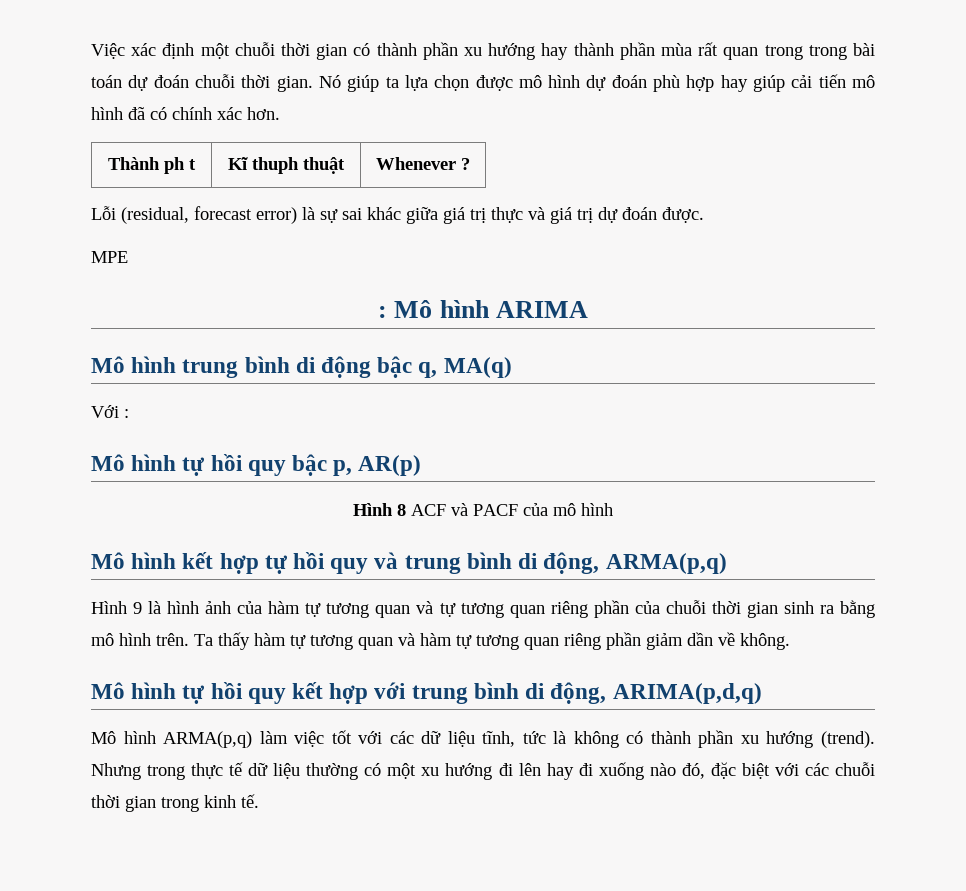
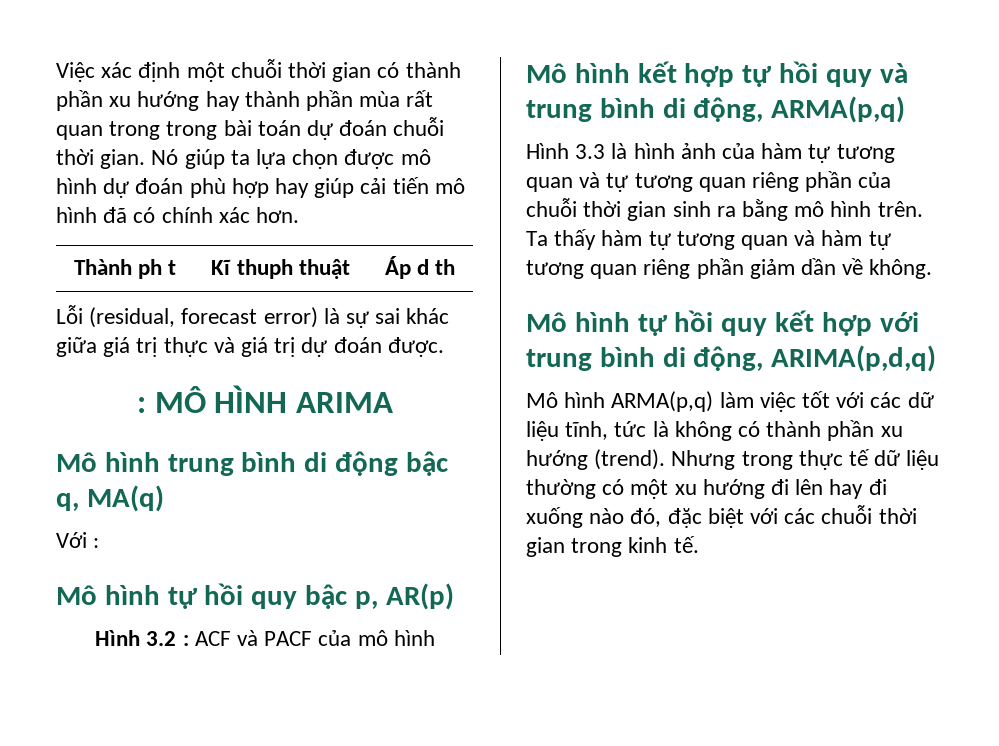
[376,157,470,170] Whenever ? -> [384,256,456,279] Áp d th
[91,251,128,263] [378,300,490,318] // MPE // : Mô hình -> [136,385,288,413] // : MÔ HÌNH
[397,504,406,516] 8 -> [146,631,189,646] 3.2 :
[133,602,143,614] 9 -> [575,144,606,159] 3.3

